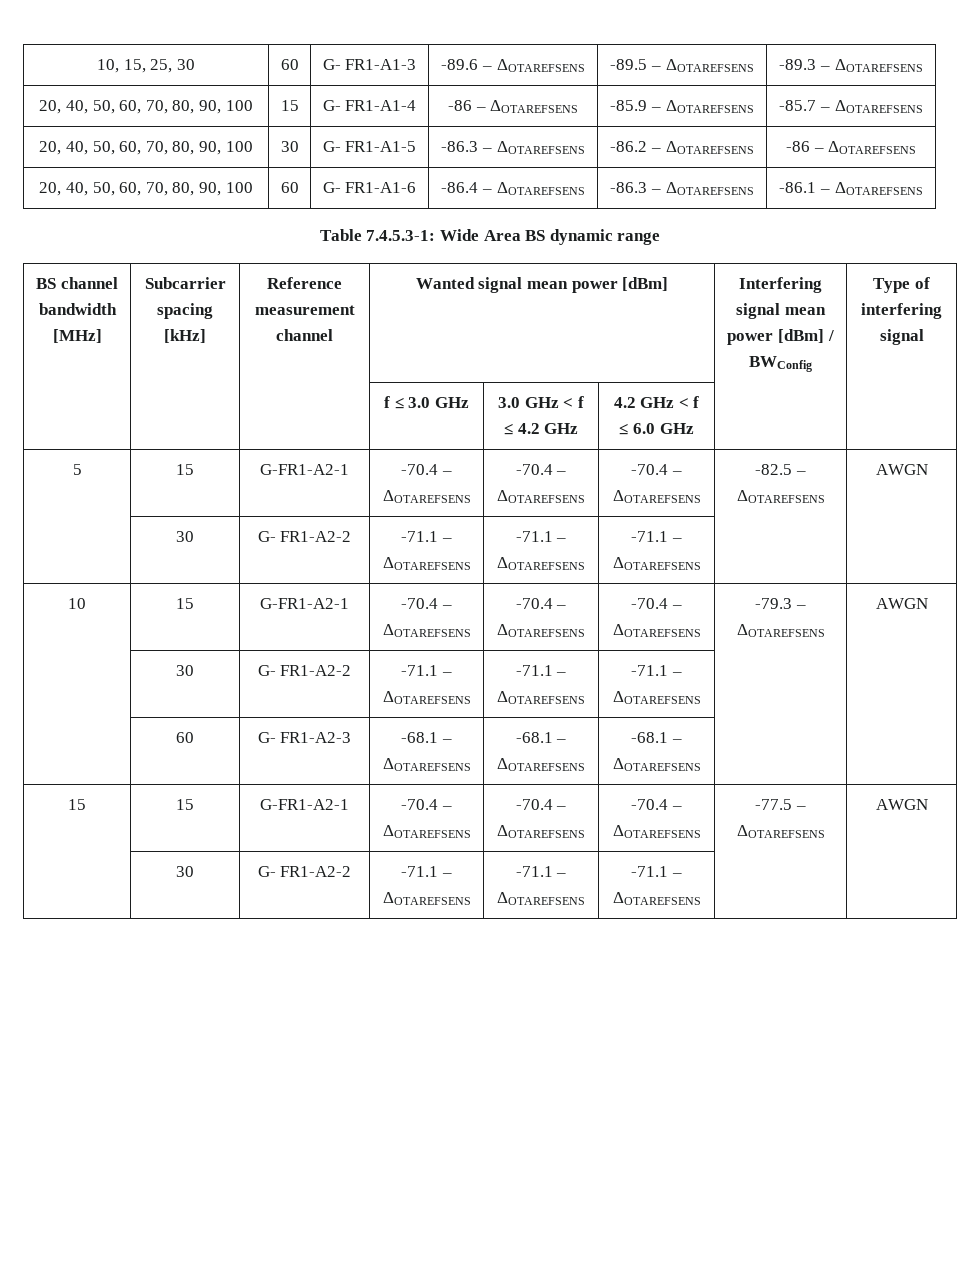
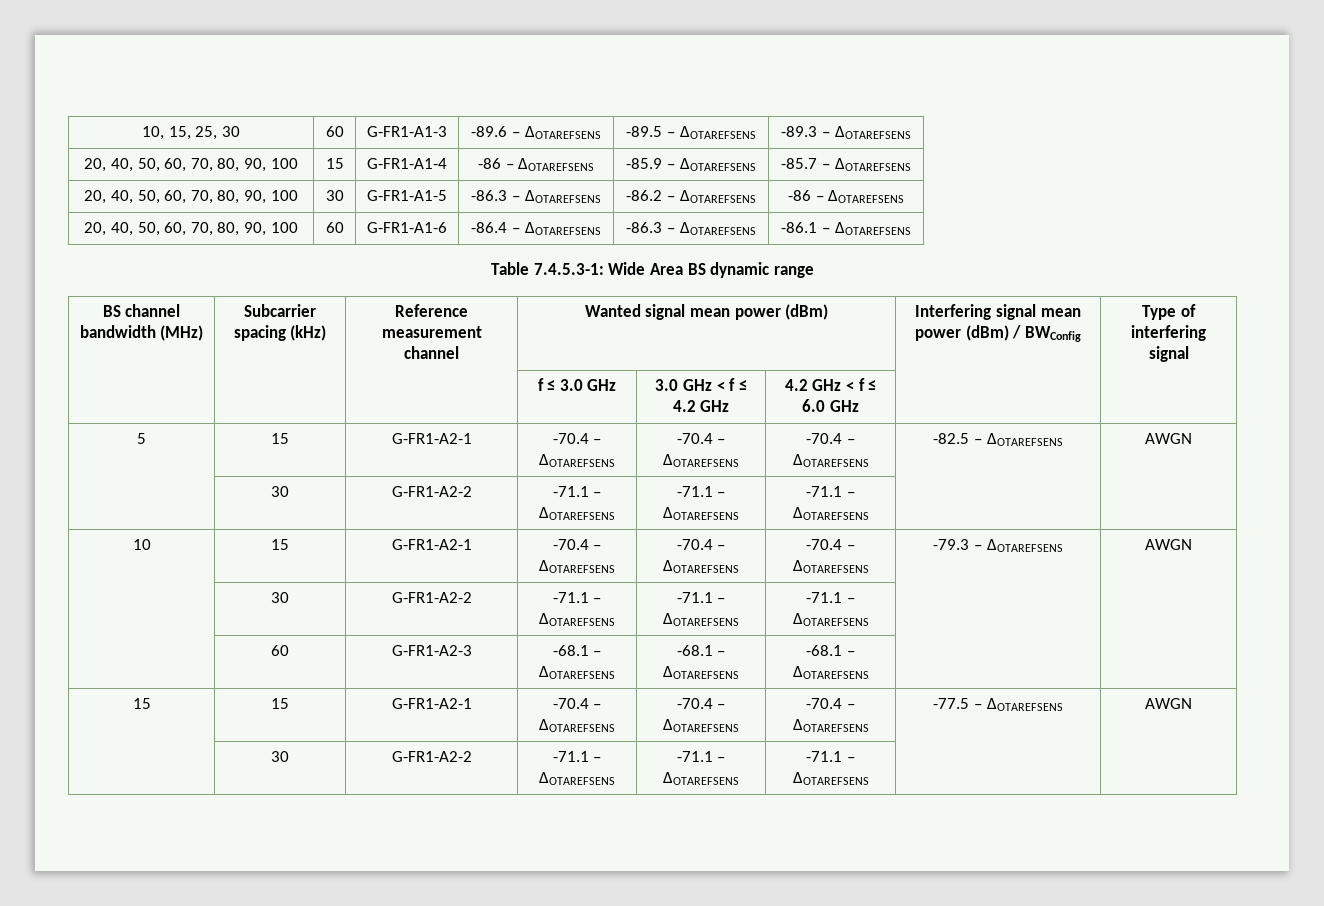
[322,59,417,70] G- FR1-A1-3 -> [367,126,447,137] G-FR1-A1-3
[322,100,417,111] G- FR1-A1-4 -> [367,158,447,169] G-FR1-A1-4
[322,141,417,152] G- FR1-A1-5 -> [367,190,447,201] G-FR1-A1-5
[322,182,417,193] G- FR1-A1-6 -> [367,222,447,233] G-FR1-A1-6
[52,329,102,343] [MHz] -> [160,325,204,341] (MHz)
[164,329,206,343] [kHz] -> [290,325,327,341] (kHz)
[622,277,669,291] [dBm] -> [785,304,829,320] (dBm)
[778,329,824,343] [dBm] -> [965,325,1009,341] (dBm)
[257,531,352,542] G- FR1-A2-2 -> [391,486,472,497] G-FR1-A2-2
[257,665,352,676] G- FR1-A2-2 -> [391,592,472,603] G-FR1-A2-2
[257,732,352,743] G- FR1-A2-3 -> [391,645,472,656] G-FR1-A2-3
[257,866,352,877] G- FR1-A2-2 -> [391,751,472,762] G-FR1-A2-2

